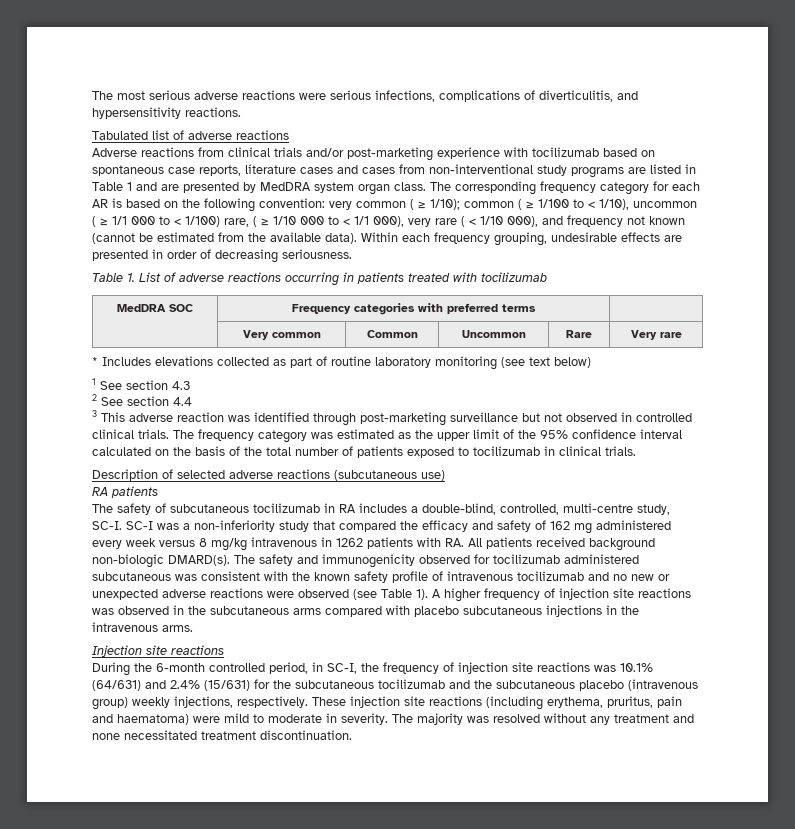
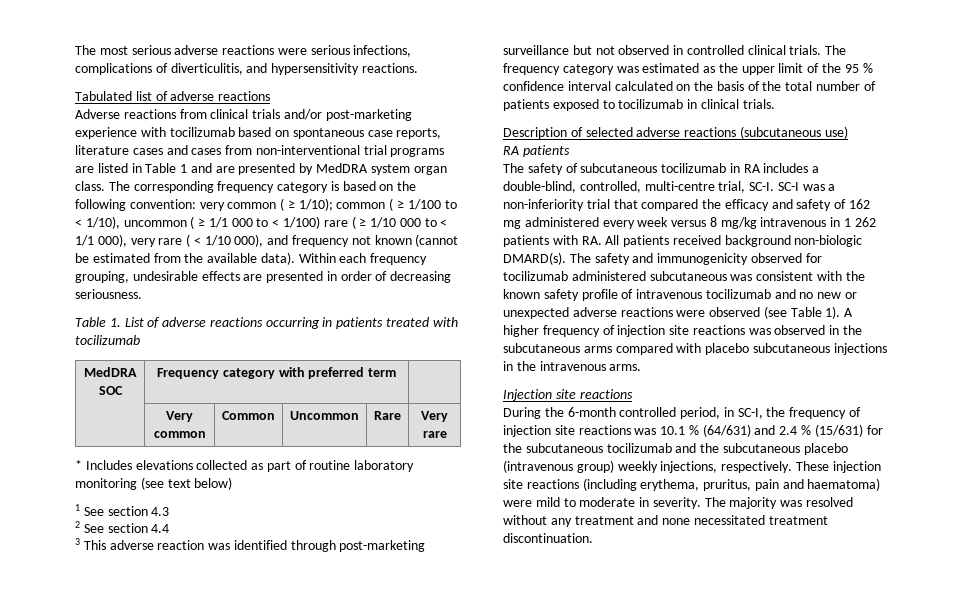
[537,165,567,176] study -> [363,145,387,155] trial
[653,181,700,191] [92,199,108,208] for each AR -> (329, 187) none
[224,218,249,227] rare, -> [323,220,348,227] rare
[354,303,415,315] categories -> [222,368,275,379] category
[502,304,536,312] terms -> [368,368,397,377] term
[540,430,568,439] 95% -> [844,63,873,73] 95 %
[637,504,670,515] study, -> [718,181,746,193] trial,
[279,521,309,532] study -> [586,199,610,209] trial
[336,538,363,547] 1262 -> [844,217,876,227] 1 262
[620,663,653,672] [92,680,200,691] 10.1% (64/631) and 2.4% -> [660,424,812,437] 10.1 % (64/631) and 2.4 %

